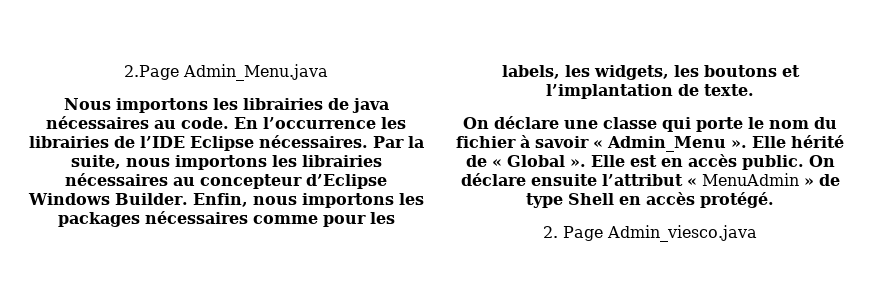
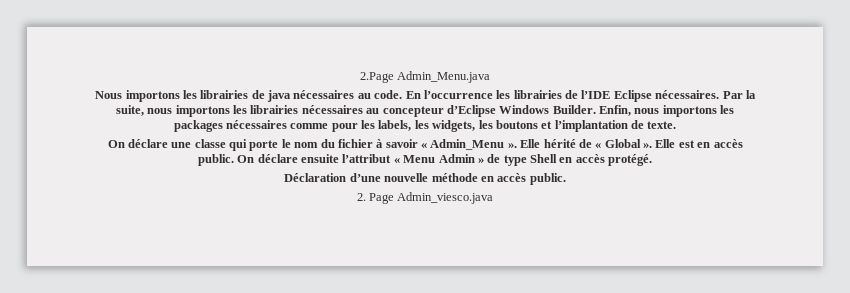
[701,173,799,186] MenuAdmin -> [403,154,475,163] Menu Admin
(774, 200) none -> [284,173,566,185] // Déclaration d’une nouvelle méthode en accès public.

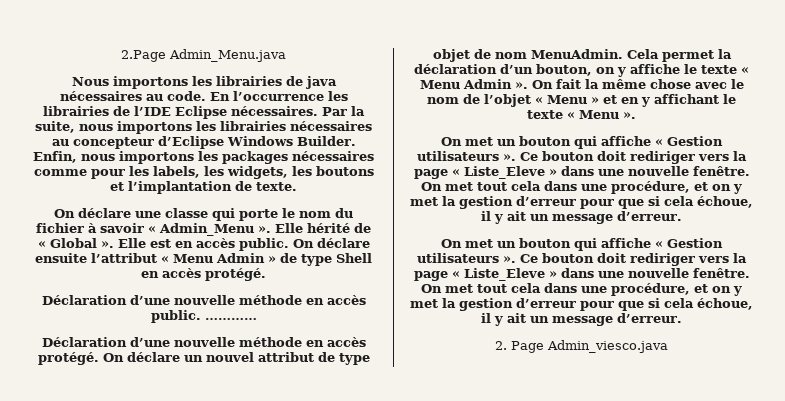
(566, 179) none -> [204,318,257,320] [41,337,366,347] [37,352,370,365] [432,49,732,62] [414,64,749,77] [419,79,744,89] [427,94,736,107] [527,110,636,119] [441,136,723,149] [417,151,747,164] [413,166,750,179] [421,181,742,194] [410,196,753,209] [481,211,683,224] [441,238,723,251] [417,253,747,266] [413,268,750,281] [421,283,742,296] [410,298,753,311] [481,313,683,326] ………… // Déclaration d’une nouvelle méthode en accès protégé. On déclare un nouvel attribut de type objet de nom MenuAdmin. Cela permet la déclaration d’un bouton, on y affiche le texte « Menu Admin ». On fait la même chose avec le nom de l’objet « Menu » et en y affichant le texte « Menu ». // On met un bouton qui affiche « Gestion utilisateurs ». Ce bouton doit rediriger vers la page « Liste_Eleve » dans une nouvelle fenêtre. On met tout cela dans une procédure, et on y met la gestion d’erreur pour que si cela échoue, il y ait un message d’erreur. // On met un bouton qui affiche « Gestion utilisateurs ». Ce bouton doit rediriger vers la page « Liste_Eleve » dans une nouvelle fenêtre. On met tout cela dans une procédure, et on y met la gestion d’erreur pour que si cela échoue, il y ait un message d’erreur.

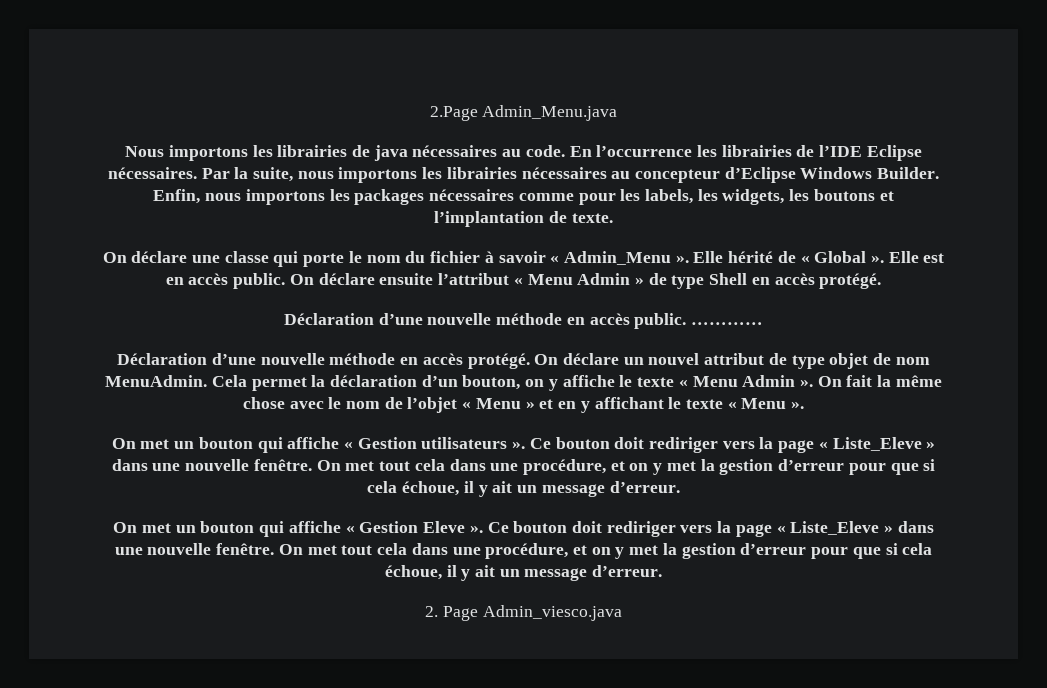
[417,253,499,263] utilisateurs -> [423,521,466,533] Eleve

